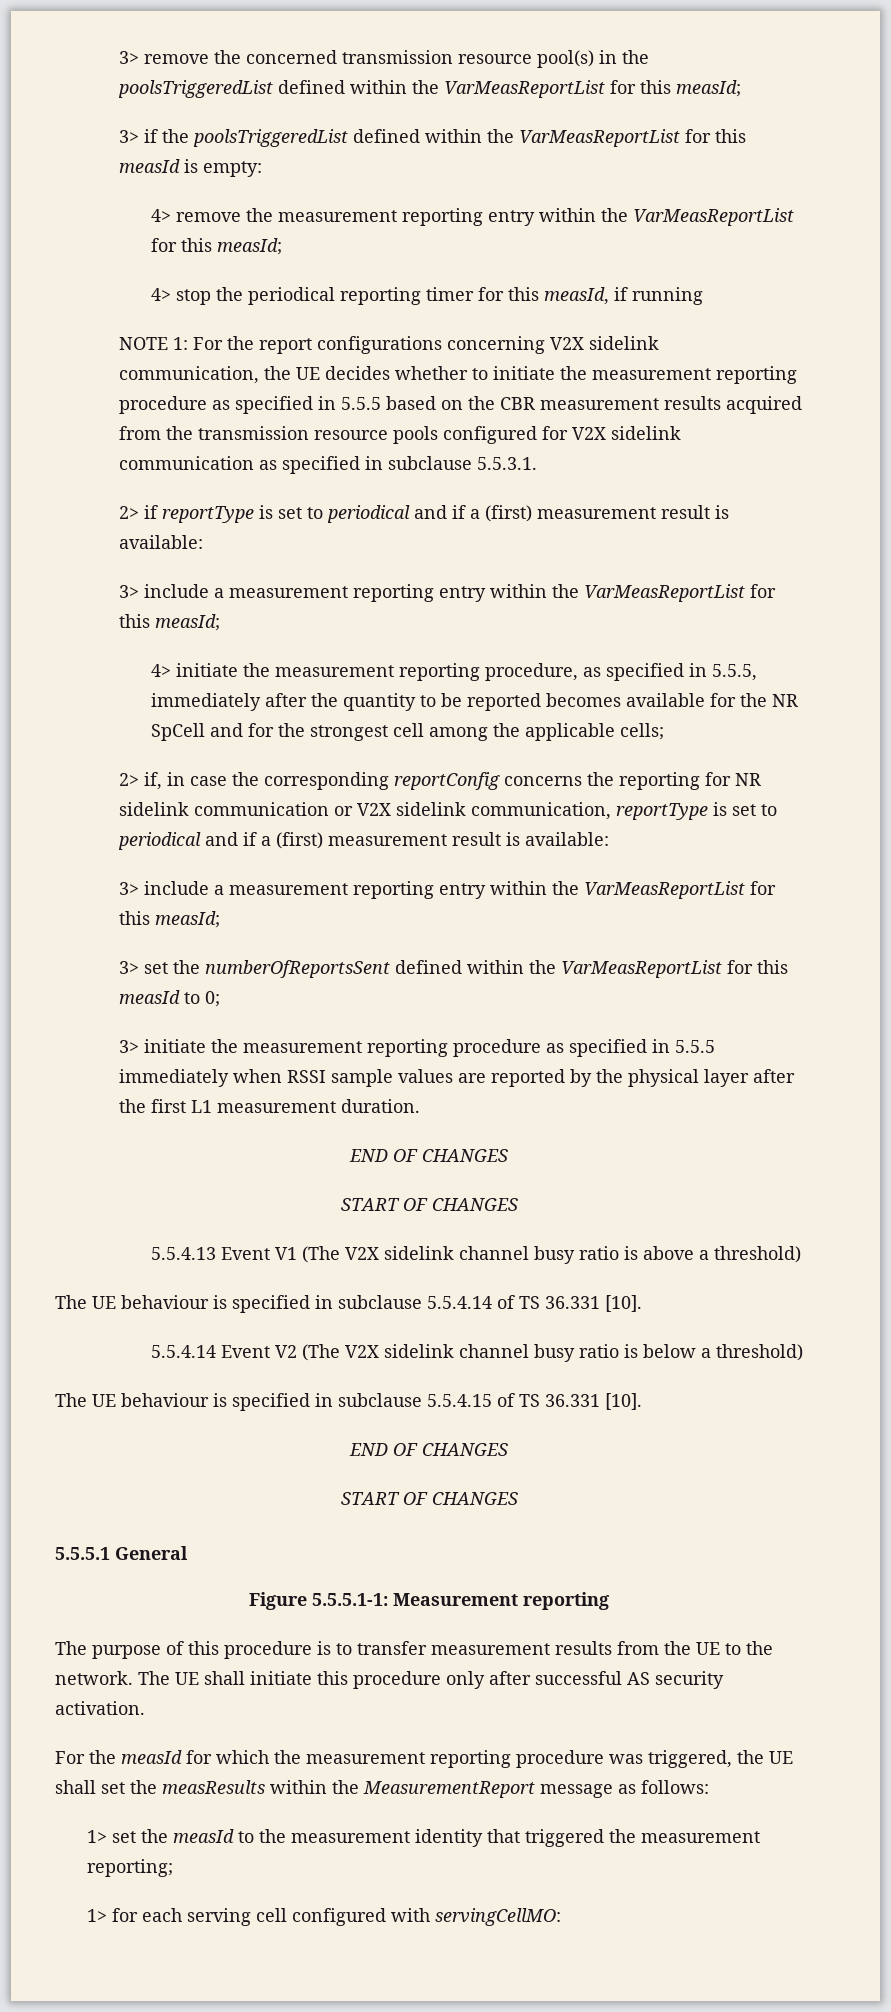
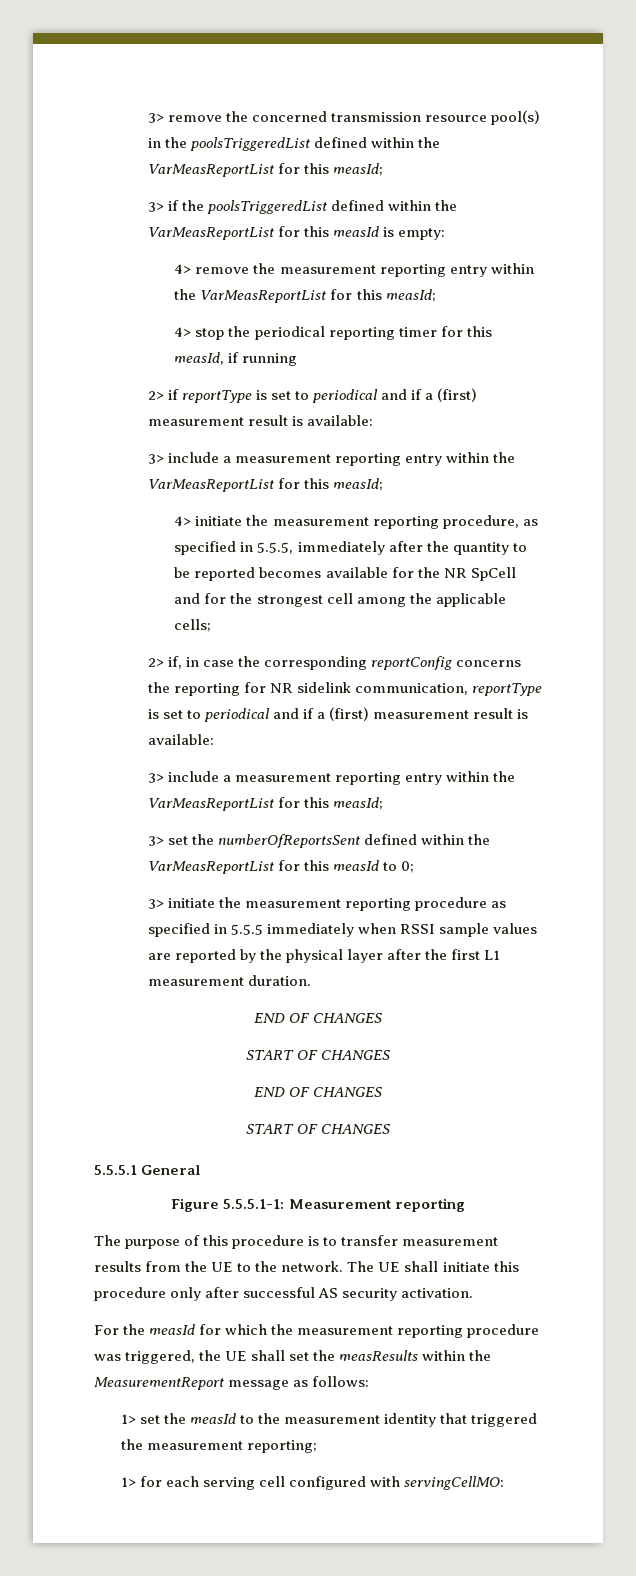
[118,336,659,354] [118,366,797,384] [118,396,802,414] [118,426,681,444] [118,456,537,474] // NOTE 1: For the report configurations concerning V2X sidelink communication, the UE decides whether to initiate the measurement reporting procedure as specified in 5.5.5 based on the CBR measurement results acquired from the transmission resource pools configured for V2X sidelink communication as specified in subclause 5.5.3.1. -> (298, 359) none
[193,802,466,816] communication or V2X sidelink -> (351, 687) none
[150,1246,801,1264] [55,1295,642,1313] [150,1344,803,1362] [55,1393,642,1411] // 5.5.4.13 Event V1 (The V2X sidelink channel busy ratio is above a threshold) // The UE behaviour is specified in subclause 5.5.4.14 of TS 36.331 [10]. // 5.5.4.14 Event V2 (The V2X sidelink channel busy ratio is below a threshold) // The UE behaviour is specified in subclause 5.5.4.15 of TS 36.331 [10]. -> (390, 1055) none

